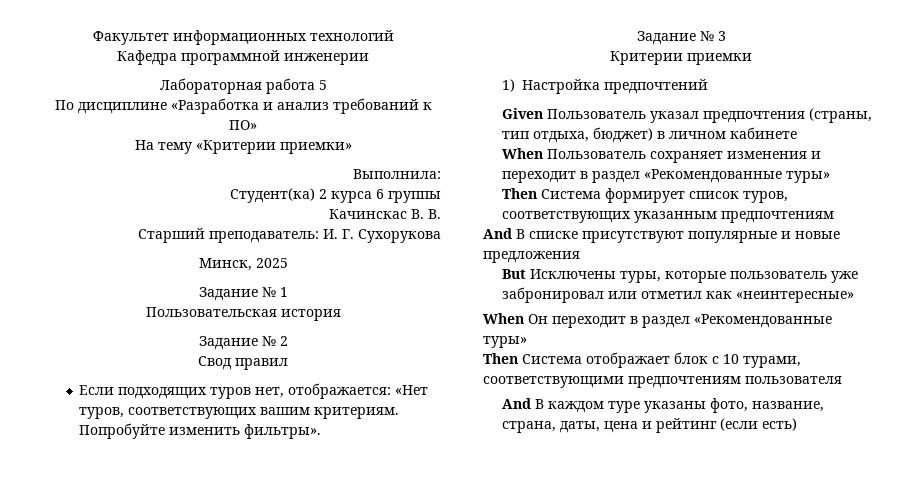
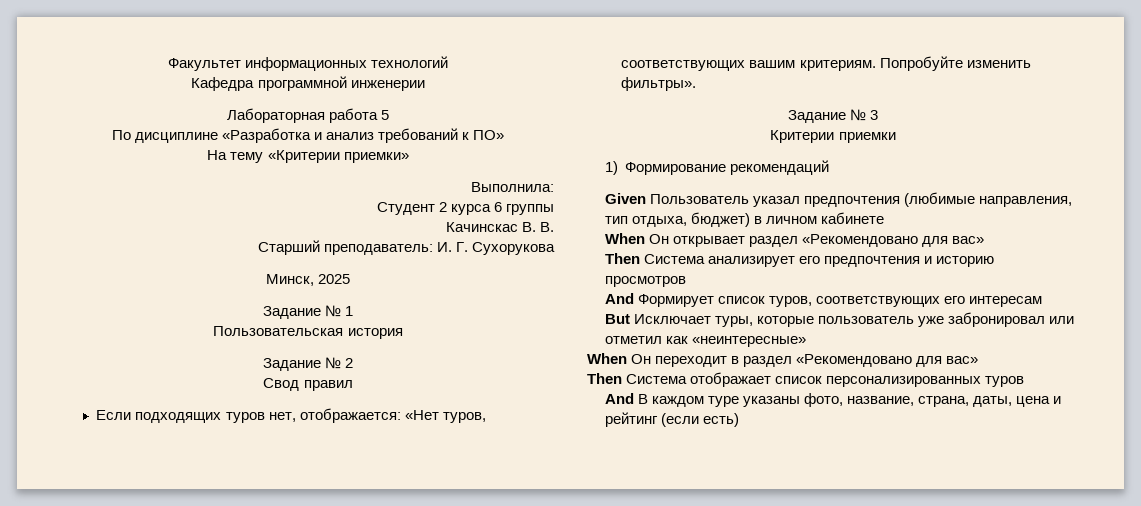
[230,188,315,203] Студент(ка) -> [376,202,435,215] Студент
[521,79,708,94] Настройка предпочтений -> [625,160,830,175] Формирование рекомендаций
[808,108,872,123] (страны, -> [904,192,1073,207] (любимые направления,
[546,149,821,163] [501,169,830,183] [501,188,788,203] [501,211,834,223] [483,228,840,243] [483,251,580,263] Пользователь сохраняет изменения и переходит в раздел «Рекомендованные туры» // Then Система формирует список туров, соответствующих указанным предпочтениям // And В списке присутствуют популярные и новые предложения -> [648,234,985,247] [604,253,995,267] [604,276,686,287] [604,293,1043,307] Он открывает раздел «Рекомендовано для вас» // Then Система анализирует его предпочтения и историю просмотров // And Формирует список туров, соответствующих его интересам
[529,269,616,279] Исключены -> [633,314,711,324] Исключает
[694,314,832,328] [483,336,527,348] «Рекомендованные туры» -> [796,354,979,367] «Рекомендовано для вас»
[674,352,801,368] [483,376,842,388] блок с 10 турами, соответствующими предпочтениям пользователя -> [775,376,1025,387] список персонализированных туров

